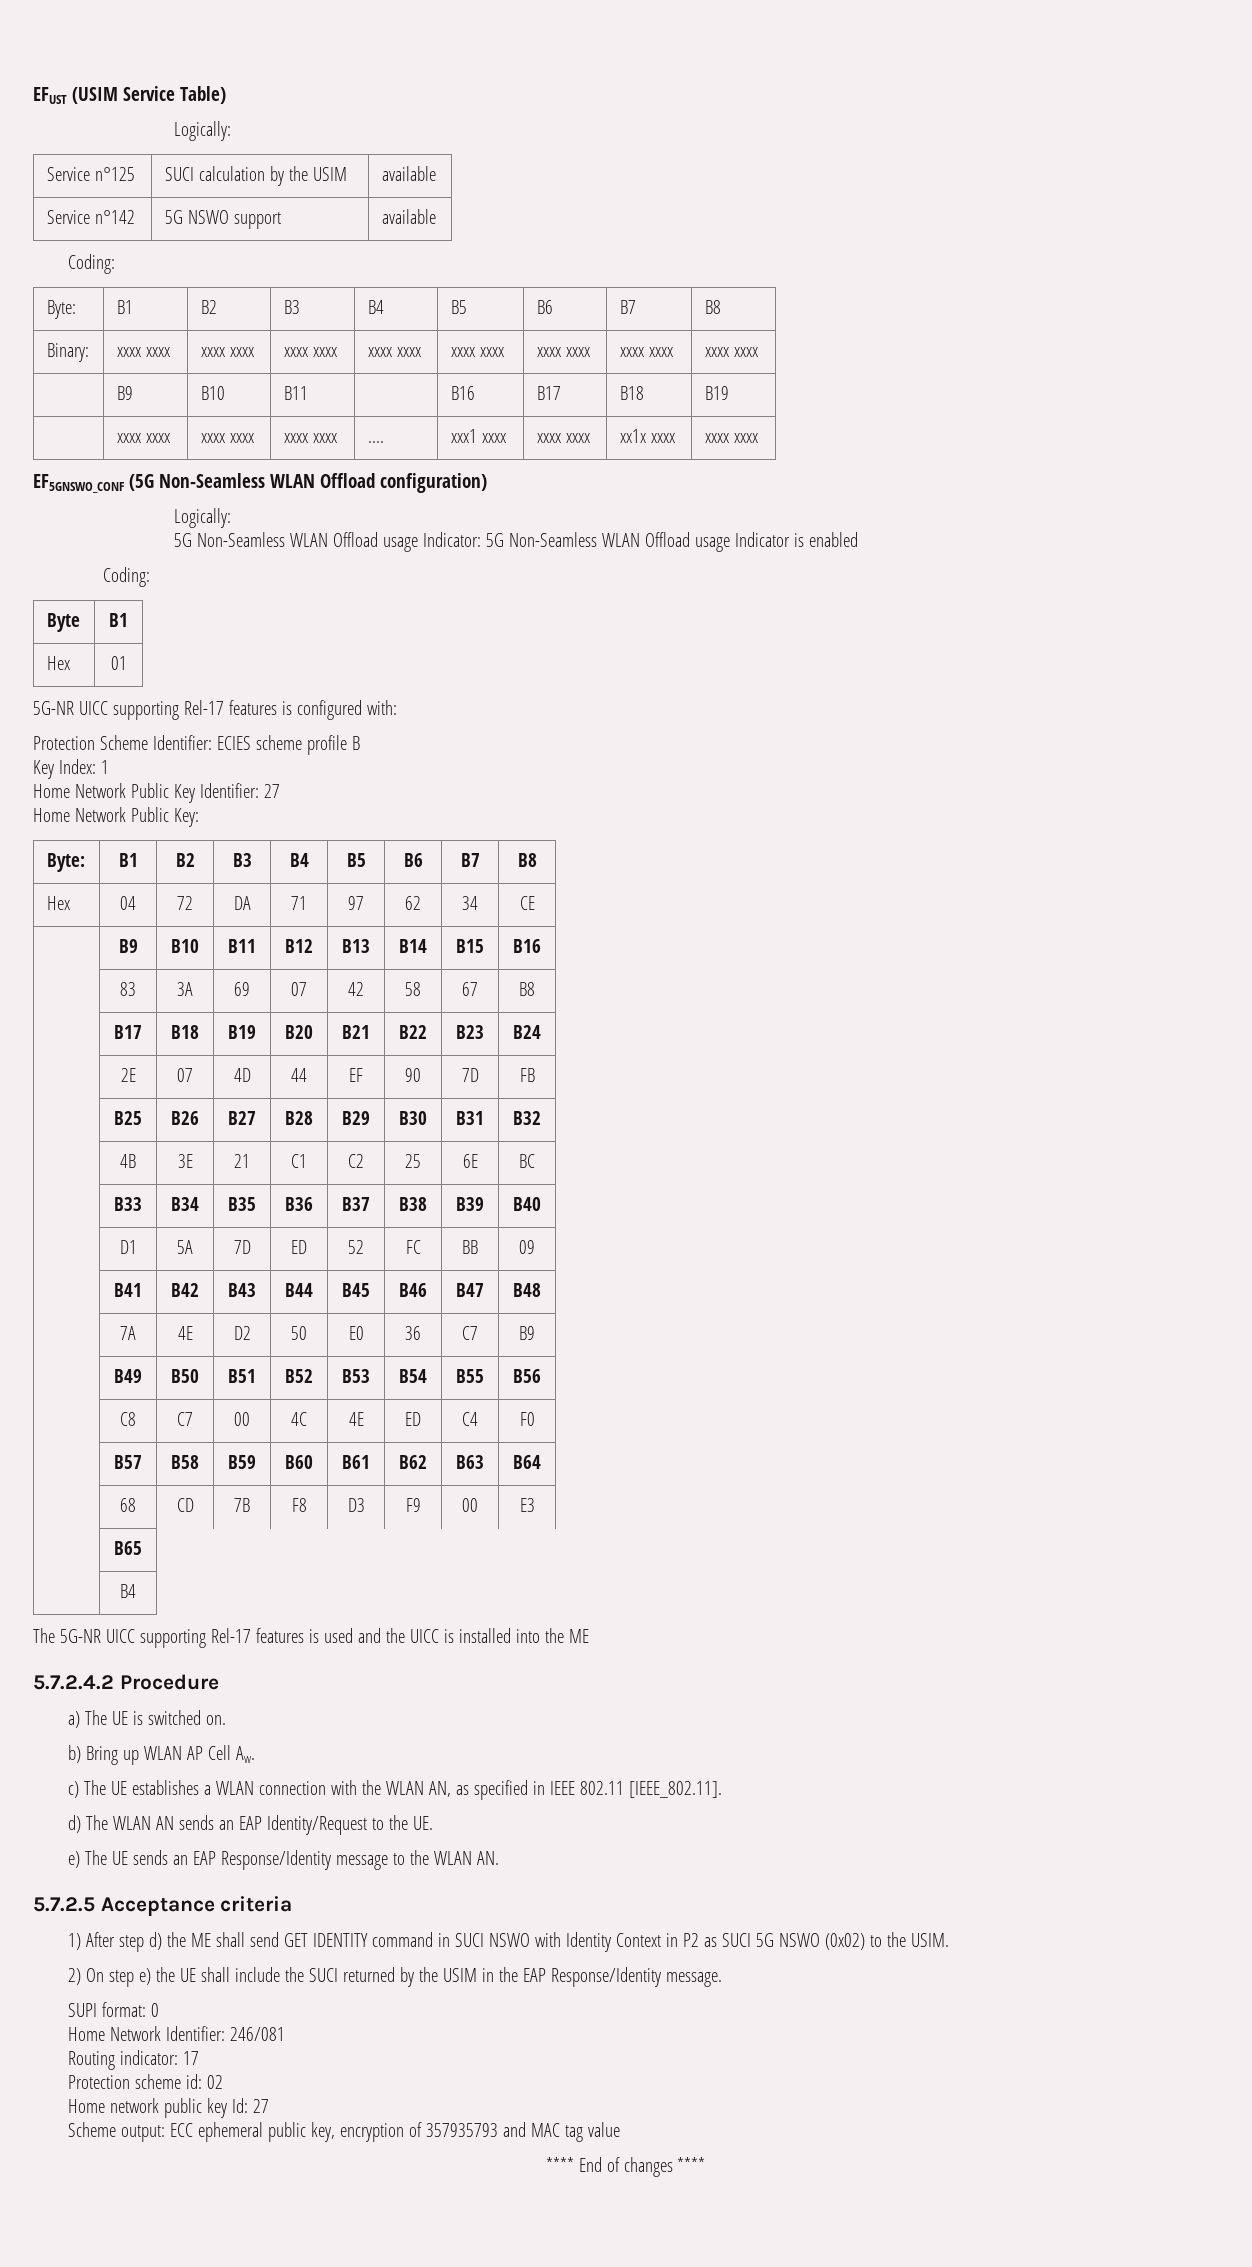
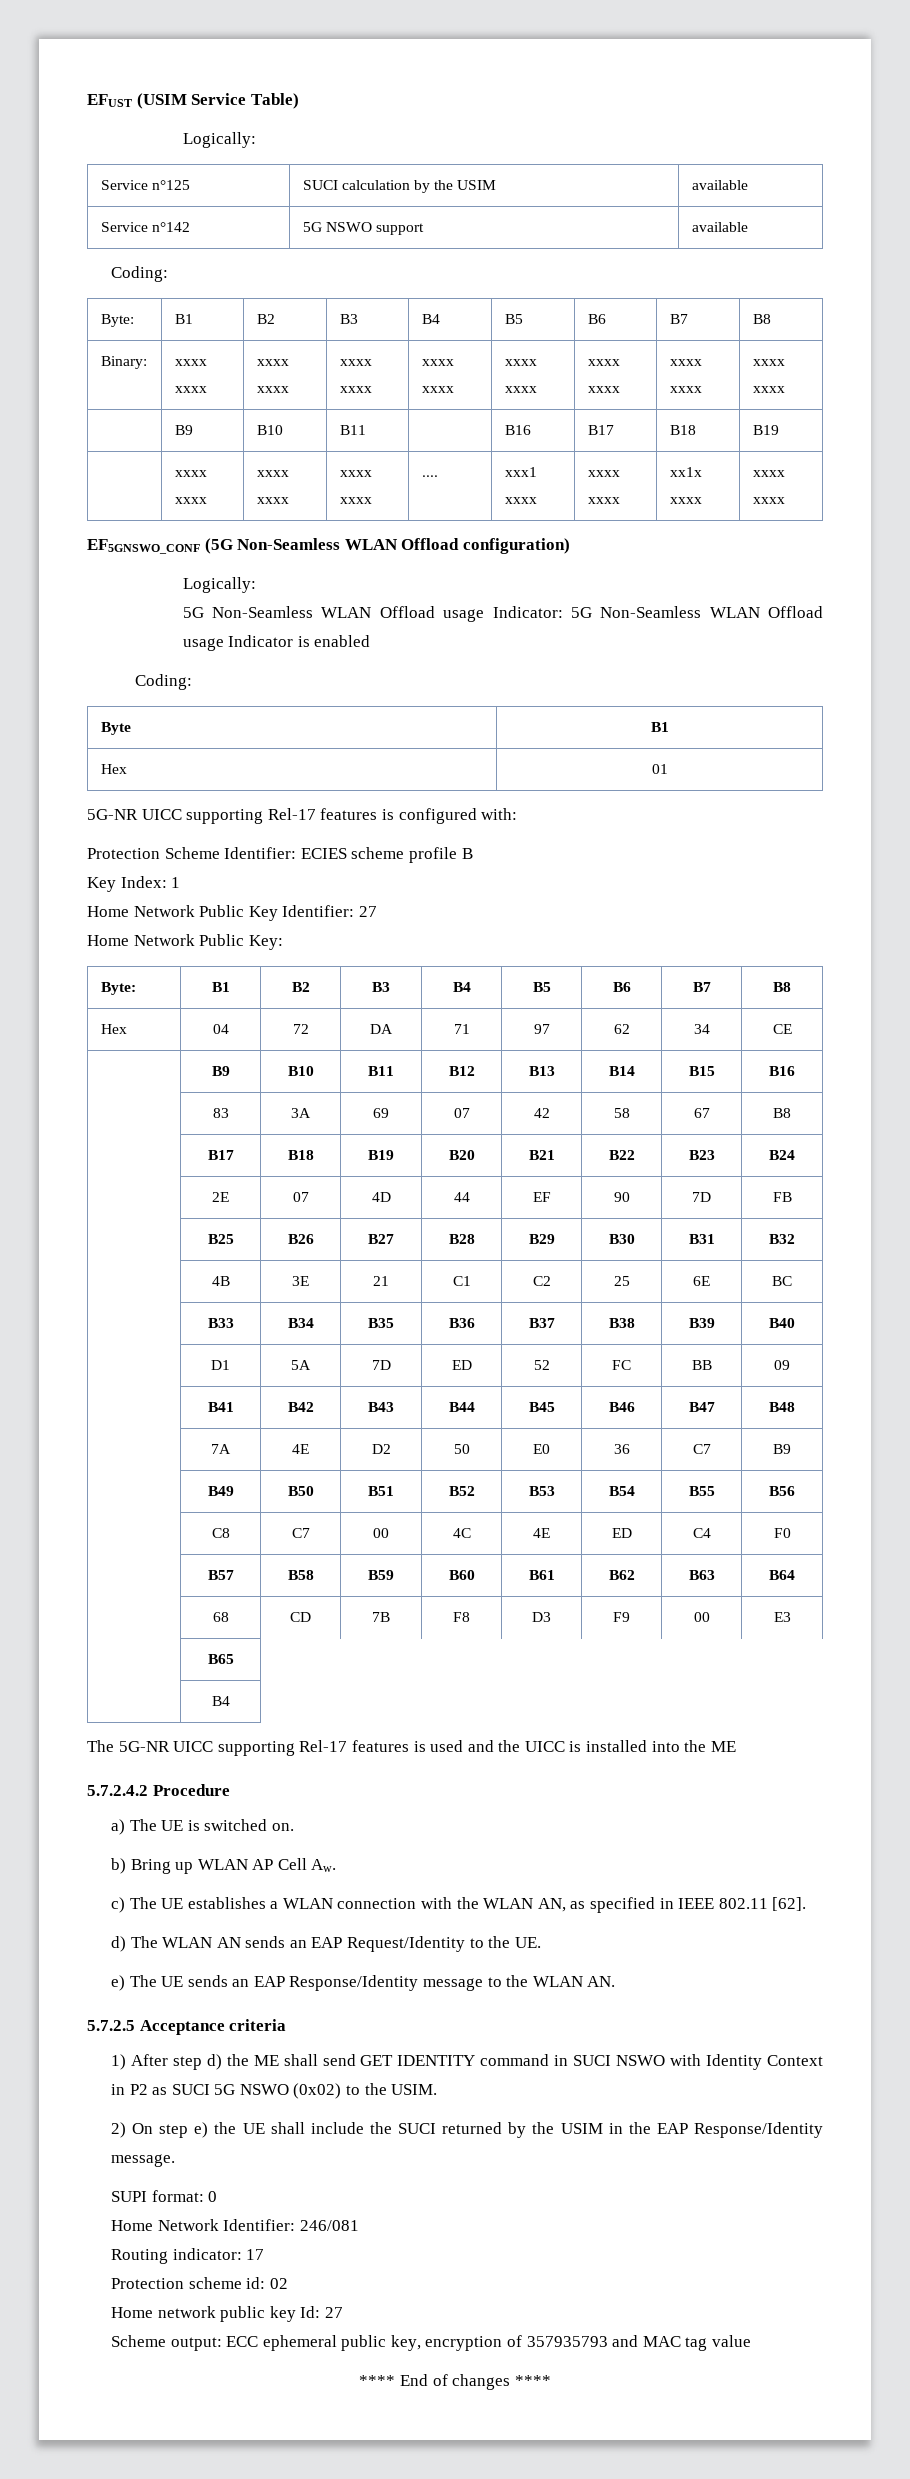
[629,1781,723,1798] [IEEE_802.11]. -> [772,1897,807,1911] [62].
[267,1815,368,1835] Identity/Request -> [347,1936,466,1952] Request/Identity

